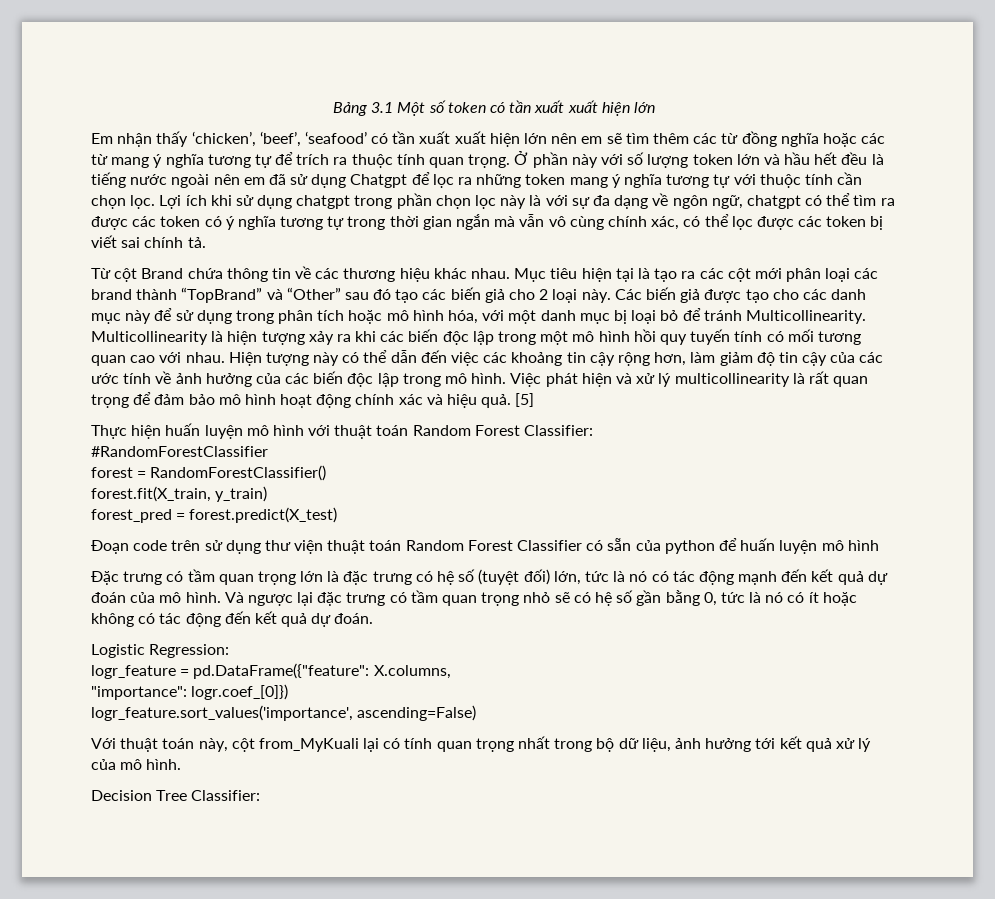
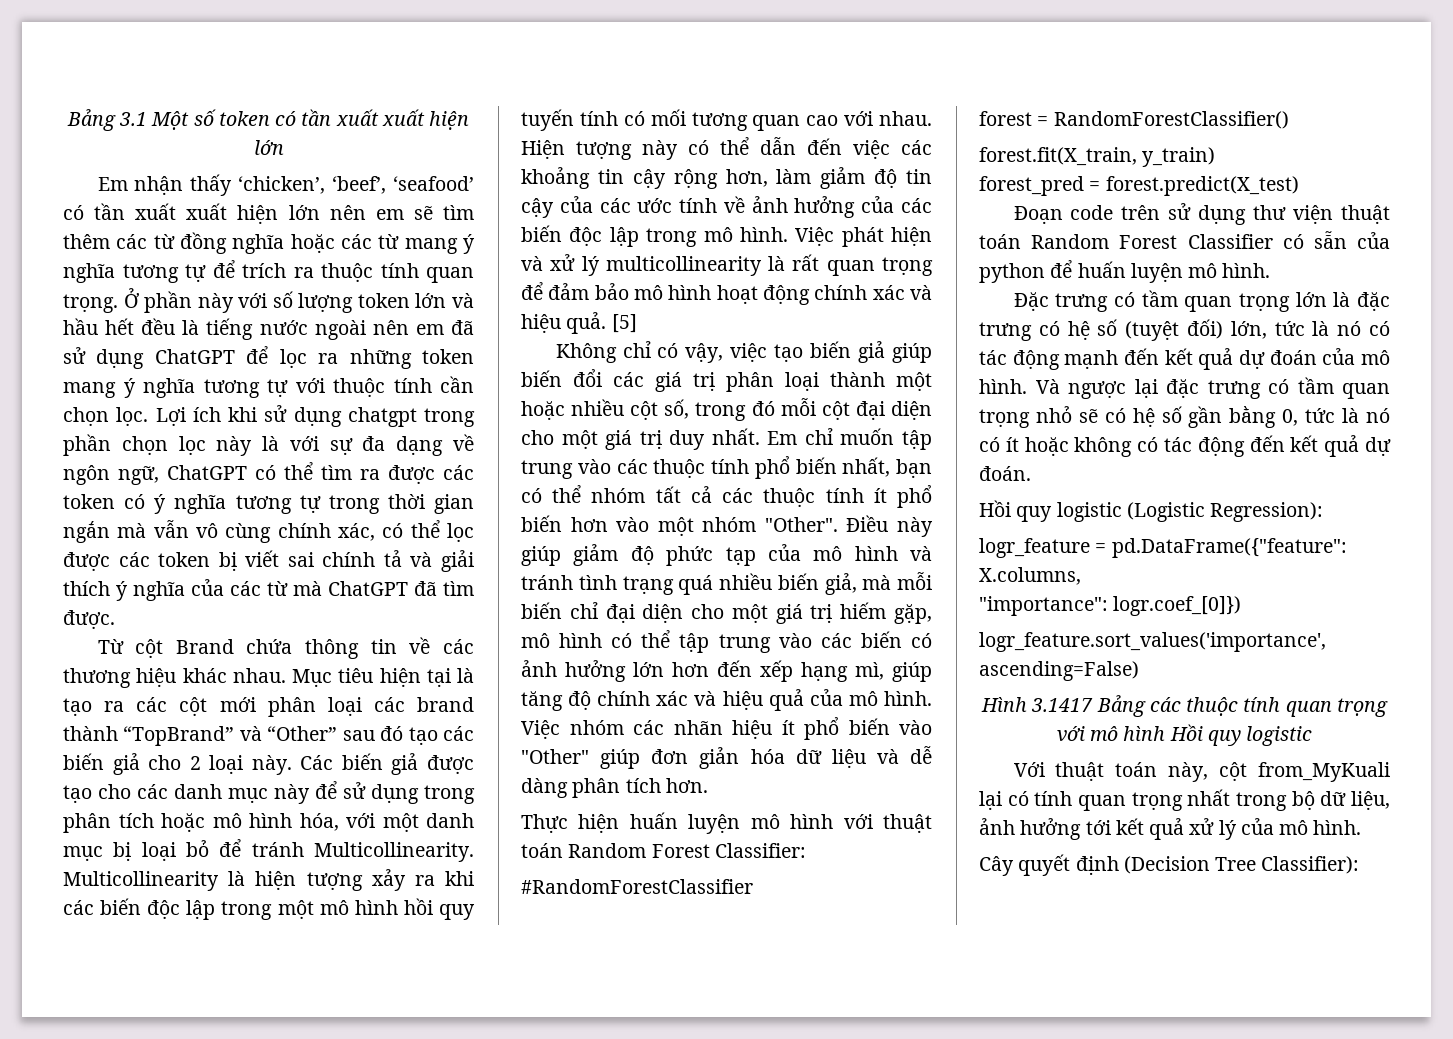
[350,174,408,188] Chatgpt -> [154,349,235,364] ChatGPT
[746,195,801,209] chatgpt -> [167,465,247,480] ChatGPT
[187,237,206,248] tả. -> [383,550,474,572] [63,579,474,601] [63,610,115,629] tả và giải thích ý nghĩa của các từ mà ChatGPT đã tìm được.
(535, 400) none -> [555,341,933,363] [521,369,932,392] [521,398,932,421] [521,428,932,450] [521,456,932,479] [521,485,932,508] [521,515,933,537] [521,544,932,566] [521,572,932,595] [521,602,932,624] [521,630,932,653] [521,660,932,682] [521,689,932,711] [521,717,932,740] [521,746,932,769] [521,778,708,798] // Không chỉ có vậy, việc tạo biến giả giúp biến đổi các giá trị phân loại thành một hoặc nhiều cột số, trong đó mỗi cột đại diện cho một giá trị duy nhất. Em chỉ muốn tập trung vào các thuộc tính phổ biến nhất, bạn có thể nhóm tất cả các thuộc tính ít phổ biến hơn vào một nhóm "Other". Điều này giúp giảm độ phức tạp của mô hình và tránh tình trạng quá nhiều biến giả, mà mỗi biến chỉ đại diện cho một giá trị hiếm gặp, mô hình có thể tập trung vào các biến có ảnh hưởng lớn hơn đến xếp hạng mì, giúp tăng độ chính xác và hiệu quả của mô hình. Việc nhóm các nhãn hiệu ít phổ biến vào "Other" giúp đơn giản hóa dữ liệu và dễ dàng phân tích hơn.
[847,540,879,551] hình -> [1222,263,1271,278] hình.
[91,644,230,658] Logistic Regression: -> [979,500,1324,522] Hồi quy logistic (Logistic Regression):
(477, 713) none -> [981,695,1388,717] [1056,724,1313,746] // Hình 3.1417 Bảng các thuộc tính quan trọng với mô hình Hồi quy logistic
[91,790,261,801] Decision Tree Classifier: -> [979,854,1360,876] Cây quyết định (Decision Tree Classifier):

